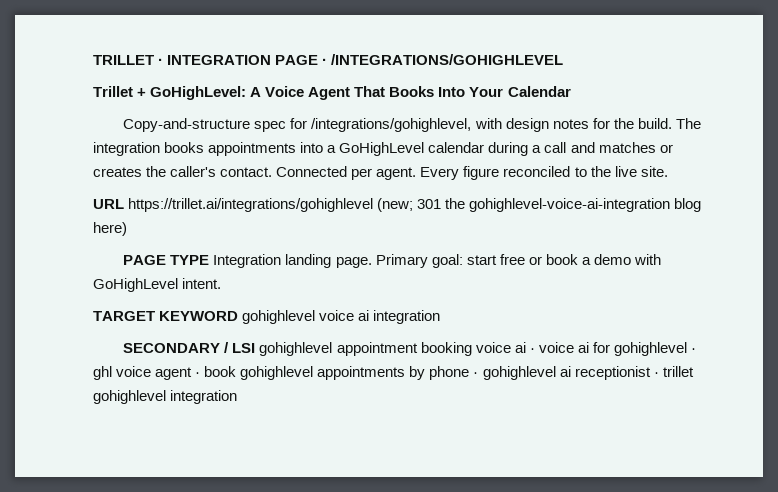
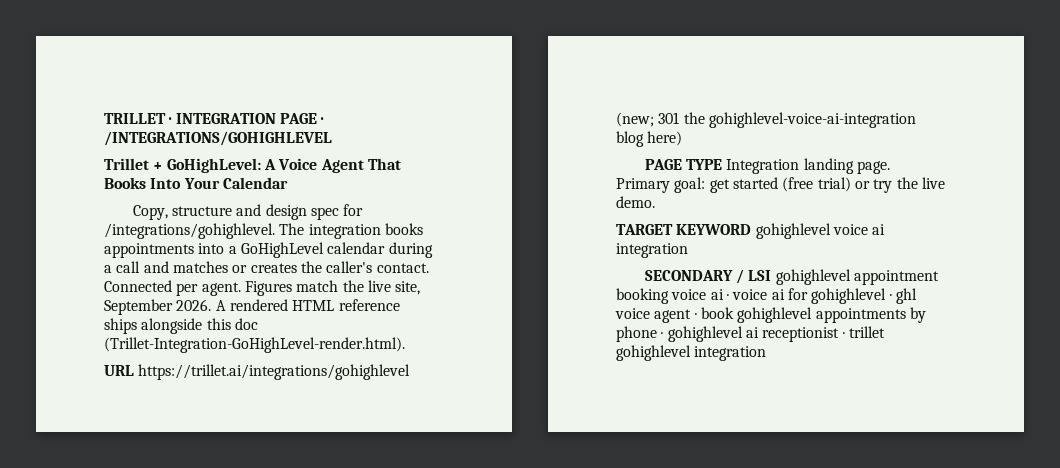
[123,118,672,132] Copy-and-structure spec for /integrations/gohighlevel, with design notes for the build. -> [132,204,364,220] [104,223,275,239] Copy, structure and design spec for /integrations/gohighlevel.
[420,166,668,180] Every figure reconciled to the live site. -> [244,280,421,296] [104,299,400,315] [104,318,258,334] [104,337,405,353] Figures match the live site, September 2026. A rendered HTML reference ships alongside this doc (Trillet-Integration-GoHighLevel-render.html).
[466,254,661,265] [93,278,222,292] start free or book a demo with GoHighLevel intent. -> [709,177,945,193] [616,196,655,208] get started (free trial) or try the live demo.

